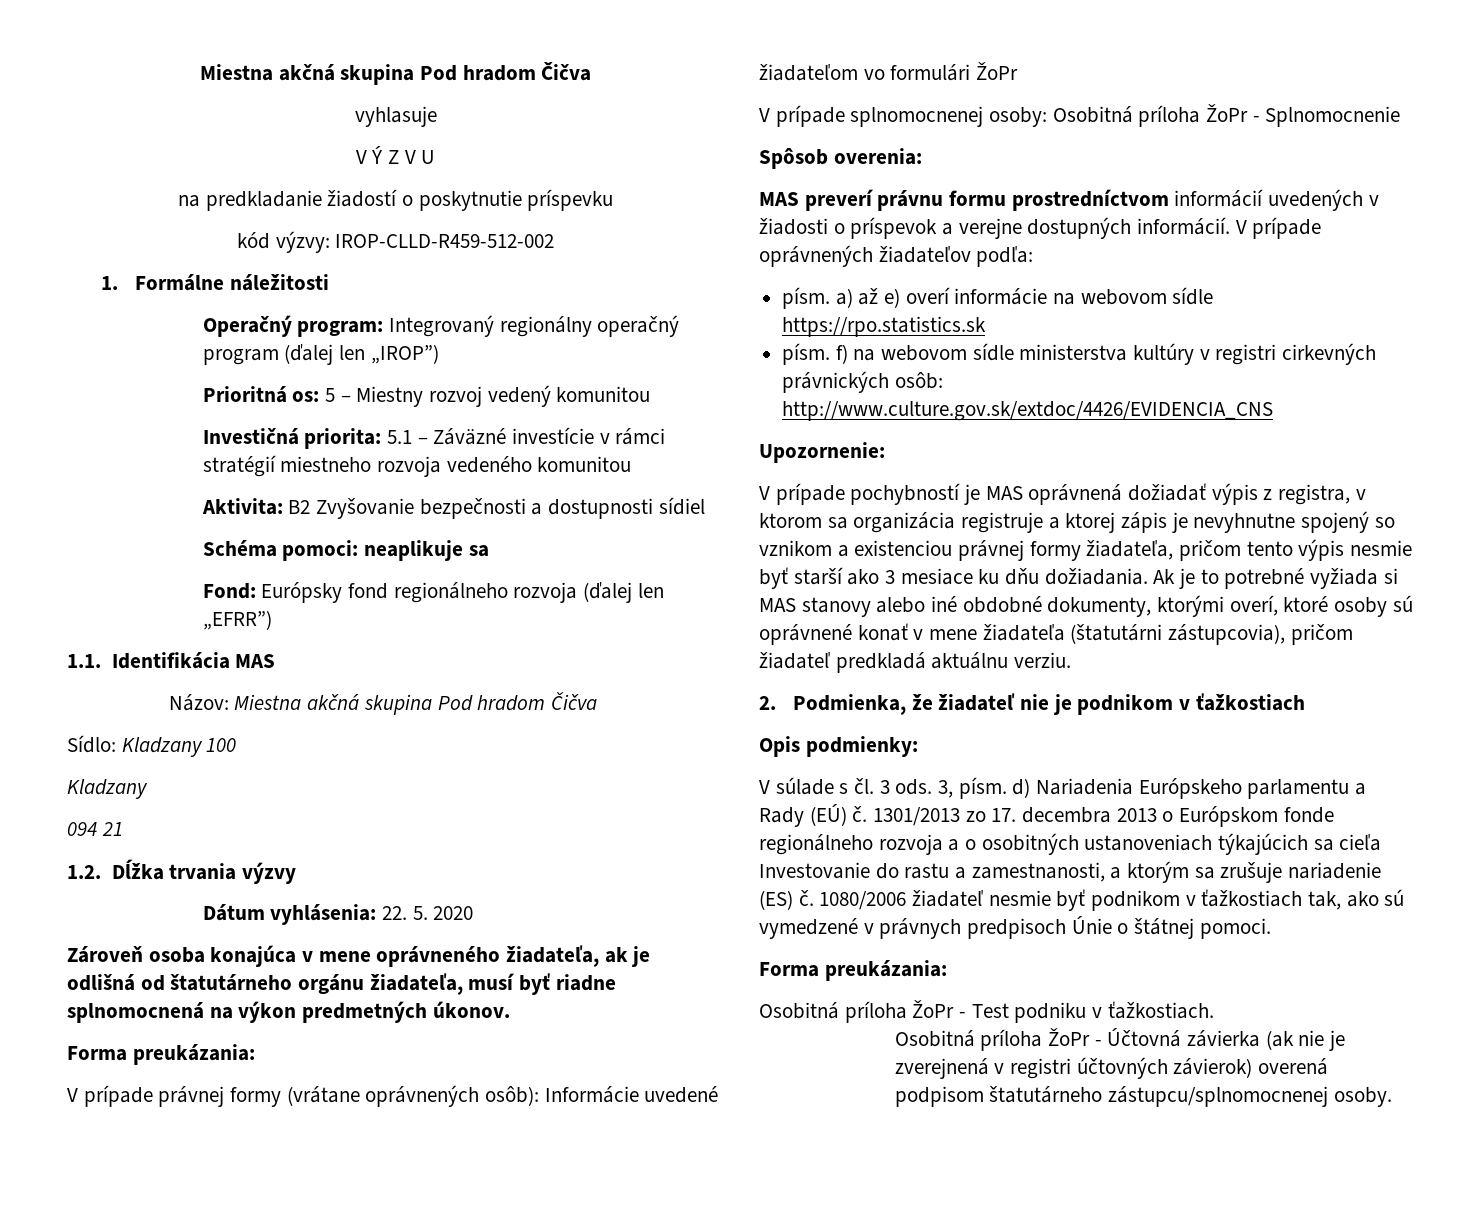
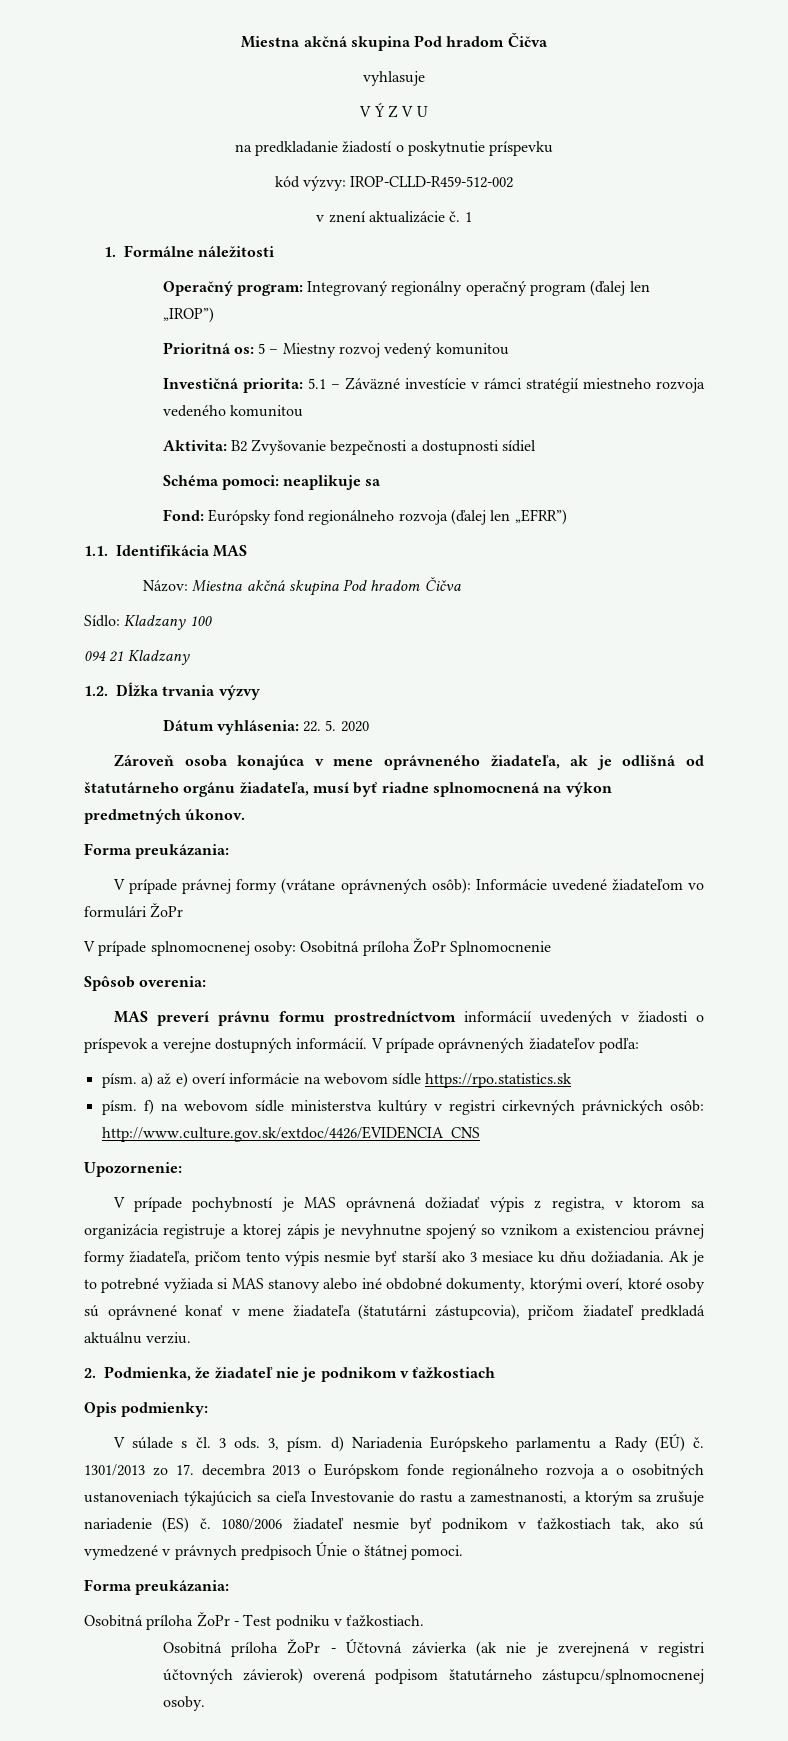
(555, 241) none -> [316,211,472,223] // v znení aktualizácie č. 1
[67,779,148,799] // Kladzany -> (212, 621) none
(123, 829) none -> [127,650,190,665] Kladzany
[1252,116,1260,122] - -> (446, 945) none

